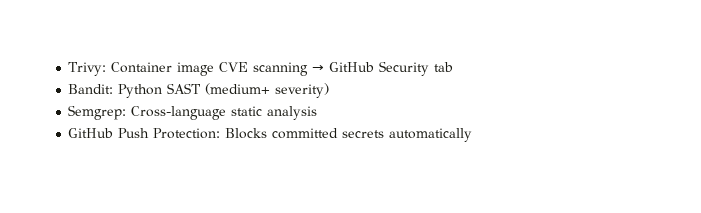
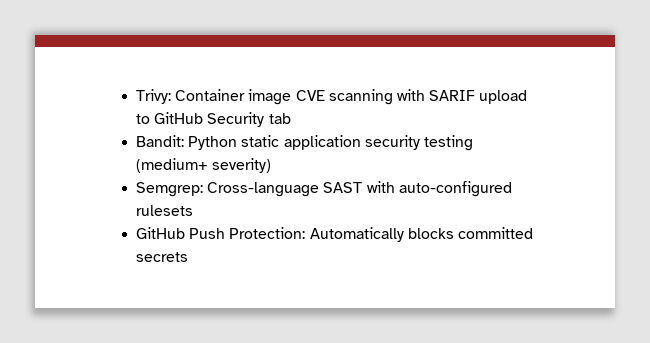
[312,65,325,72] → -> [396,89,528,104] [136,114,151,124] with SARIF upload to
[167,83,202,94] SAST -> [241,135,473,151] static application security testing
[231,106,318,120] static analysis -> [323,181,512,197] [136,205,194,216] SAST with auto-configured rulesets
[225,128,268,139] Blocks -> [309,227,454,242] Automatically blocks
[389,128,473,142] automatically -> (189, 257) none

